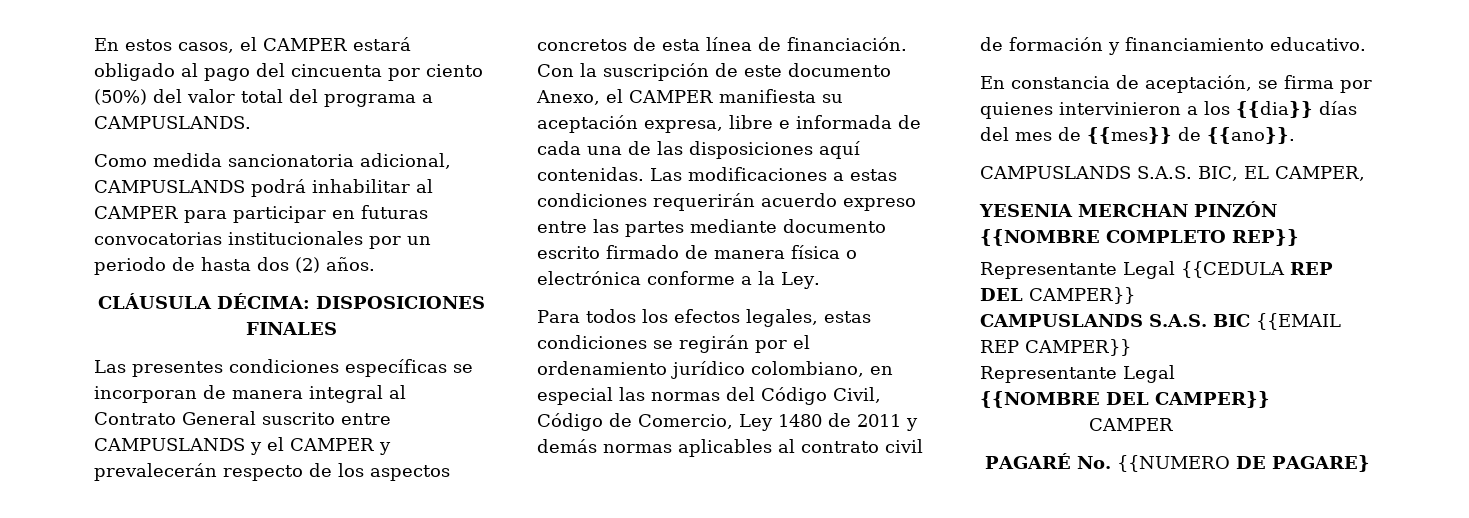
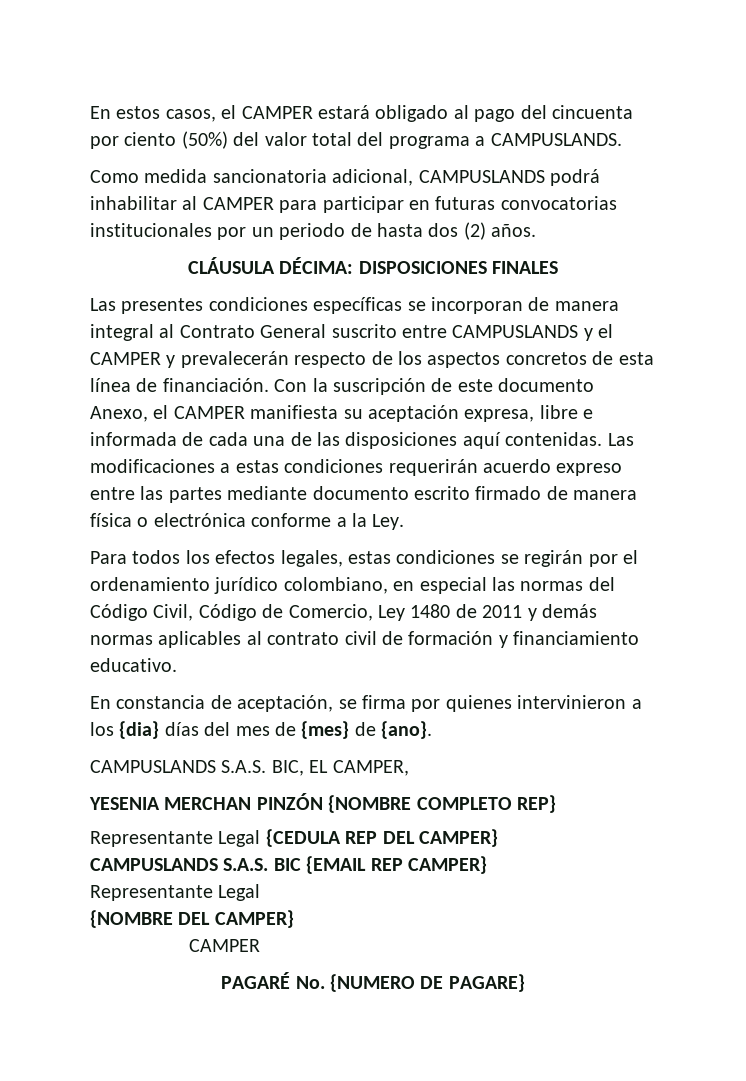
[1236,101,1313,118] {{dia}} -> [119,721,160,739] {dia}
[1087,127,1295,144] {{mes}} de {{ano}}. -> [301,721,433,739] {mes} de {ano}.
[980,229,1299,246] [980,261,1285,279] {{NOMBRE COMPLETO REP}} // Representante Legal {{CEDULA -> [328,795,556,813] [90,829,341,847] {NOMBRE COMPLETO REP} // Representante Legal {CEDULA
[1029,287,1135,304] CAMPER}} -> [419,829,498,847] CAMPER}
[1256,313,1341,330] [980,339,1131,356] {{EMAIL REP CAMPER}} -> [306,856,487,874] {EMAIL REP CAMPER}
[980,391,1270,408] {{NOMBRE DEL CAMPER}} -> [90,910,294,928] {NOMBRE DEL CAMPER}
[1117,455,1230,472] {{NUMERO -> [330,974,415,992] {NUMERO

